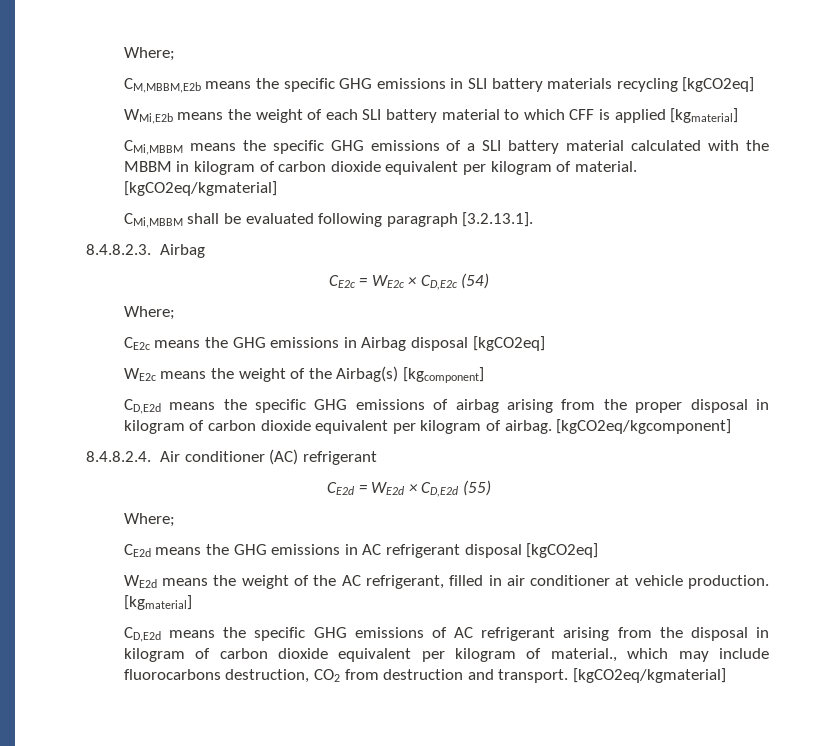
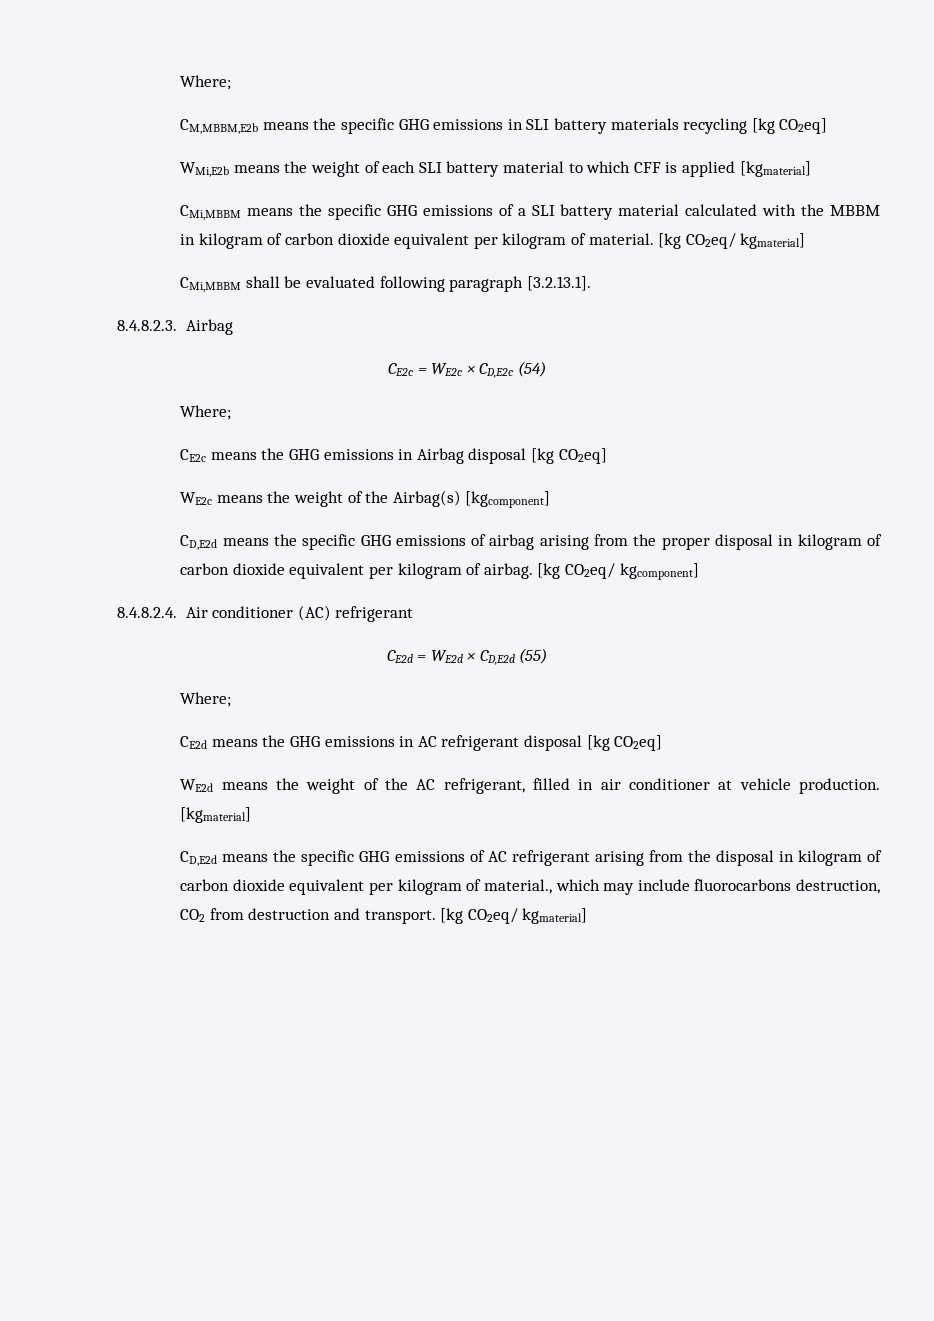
[682,77,755,92] [kgCO2eq] -> [751,118,828,134] [kg CO2eq]
[123,181,277,196] [kgCO2eq/kgmaterial] -> [658,233,806,249] [kg CO2eq/ kgmaterial]
[472,336,545,351] [kgCO2eq] -> [530,448,607,464] [kg CO2eq]
[556,419,732,434] [kgCO2eq/kgcomponent] -> [537,563,699,580] [kg CO2eq/ kgcomponent]
[526,543,599,558] [kgCO2eq] -> [586,735,663,751] [kg CO2eq]
[572,668,726,683] [kgCO2eq/kgmaterial] -> [440,908,588,924] [kg CO2eq/ kgmaterial]

